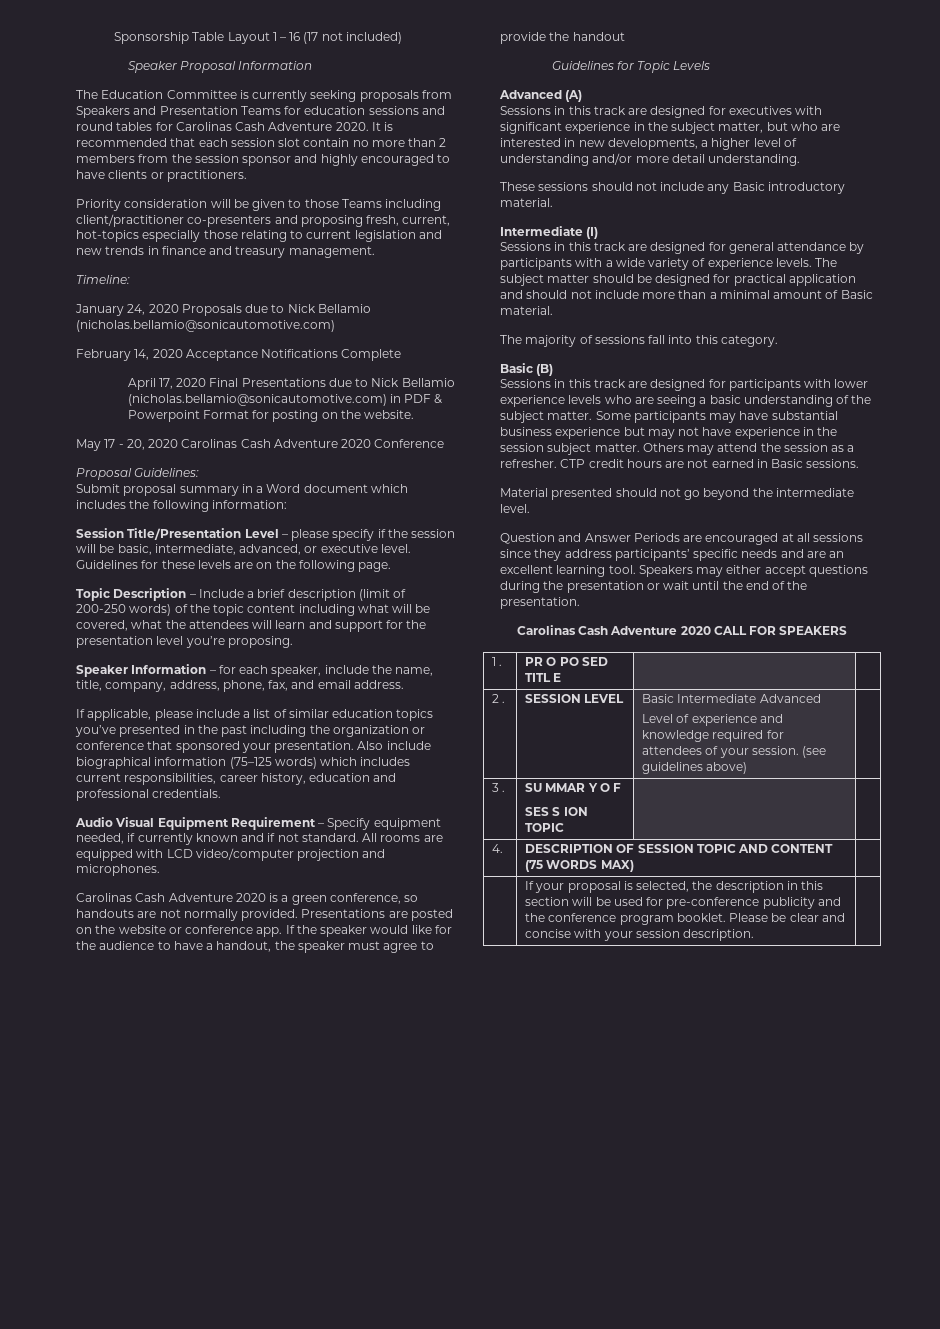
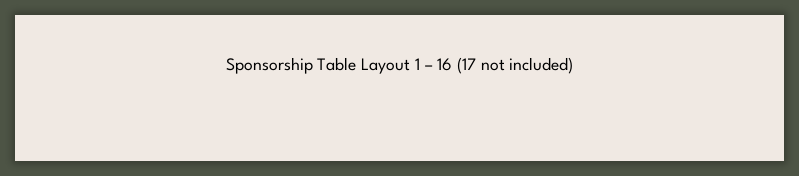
[127,61,313,73] [76,90,452,102] [76,106,445,118] [76,122,394,131] [76,138,447,147] [76,154,451,166] [76,170,247,182] [76,199,442,211] [76,214,451,227] [76,230,442,242] [76,246,375,258] [76,275,131,284] [75,304,371,316] [76,320,336,332] [76,349,402,361] [127,378,455,390] [127,394,443,406] [127,410,415,422] [76,439,445,451] [76,468,200,480] [76,484,408,496] [76,500,287,512] [76,528,456,541] [76,544,411,555] [76,560,392,572] [76,588,407,601] [76,604,431,616] [76,620,427,632] [76,636,293,648] [76,664,434,677] [76,680,404,692] [76,709,434,721] [75,725,426,737] [76,741,431,753] [76,757,411,769] [76,773,397,785] [76,789,222,801] [75,817,441,830] [76,833,443,845] [76,848,386,861] [76,864,161,876] [76,893,419,905] [76,909,453,921] [76,925,452,937] [76,941,434,953] [500,32,625,44] [551,61,711,73] [499,90,583,102] [500,106,823,118] [500,122,841,134] [500,138,797,150] [500,153,801,166] [500,182,845,194] [500,198,554,207] [500,226,599,239] [500,242,865,254] [500,258,838,270] [500,274,856,286] [500,290,873,299] [500,306,554,315] [500,335,778,347] [500,363,554,376] [500,379,869,391] [500,395,872,407] [500,411,838,423] [500,427,838,439] [500,443,855,455] [500,459,860,468] [500,488,854,500] [500,504,531,513] [500,533,864,545] [500,549,845,561] [500,565,868,577] [500,581,808,593] [500,597,581,609] [516,625,848,635] [492,657,503,666] [525,657,608,666] [525,673,562,682] [492,694,506,703] [525,694,625,703] [642,694,821,703] [642,714,783,726] [642,730,784,742] [642,746,827,758] [642,762,748,774] [492,783,506,792] [525,783,622,792] [525,807,588,816] [525,823,565,832] [492,844,504,853] [525,844,834,853] [525,860,634,872] [525,881,824,893] [525,897,841,909] [525,913,845,925] [525,929,755,941] // Speaker Proposal Information // The Education Committee is currently seeking proposals from Speakers and Presentation Teams for education sessions and round tables for Carolinas Cash Adventure 2020. It is recommended that each session slot contain no more than 2 members from the session sponsor and highly encouraged to have clients or practitioners. // Priority consideration will be given to those Teams including client/practitioner co-presenters and proposing fresh, current, hot-topics especially those relating to current legislation and new trends in finance and treasury management. // Timeline: // January 24, 2020 Proposals due to Nick Bellamio (nicholas.bellamio@sonicautomotive.com) // February 14, 2020 Acceptance Notifications Complete // April 17, 2020 Final Presentations due to Nick Bellamio (nicholas.bellamio@sonicautomotive.com) in PDF & Powerpoint Format for posting on the website. // May 17 - 20, 2020 Carolinas Cash Adventure 2020 Conference // Proposal Guidelines: // Submit proposal summary in a Word document which includes the following information: // Session Title/Presentation Level – please specify if the session will be basic, intermediate, advanced, or executive level. Guidelines for these levels are on the following page. // Topic Description – Include a brief description (limit of 200-250 words) of the topic content including what will be covered, what the attendees will learn and support for the presentation level you’re proposing. // Speaker Information – for each speaker, include the name, title, company, address, phone, fax, and email address. // If applicable, please include a list of similar education topics you’ve presented in the past including the organization or conference that sponsored your presentation. Also include biographical information (75–125 words) which includes current responsibilities, career history, education and professional credentials. // Audio Visual Equipment Requirement – Specify equipment needed, if currently known and if not standard. All rooms are equipped with LCD video/computer projection and microphones. // Carolinas Cash Adventure 2020 is a green conference, so handouts are not normally provided. Presentations are posted on the website or conference app. If the speaker would like for the audience to have a handout, the speaker must agree to provide the handout // Guidelines for Topic Levels // Advanced (A) // Sessions in this track are designed for executives with significant experience in the subject matter, but who are interested in new developments, a higher level of understanding and/or more detail understanding. // These sessions should not include any Basic introductory material. // Intermediate (I) // Sessions in this track are designed for general attendance by participants with a wide variety of experience levels. The subject matter should be designed for practical application and should not include more than a minimal amount of Basic material. // The majority of sessions fall into this category. // Basic (B) // Sessions in this track are designed for participants with lower experience levels who are seeing a basic understanding of the subject matter. Some participants may have substantial business experience but may not have experience in the session subject matter. Others may attend the session as a refresher. CTP credit hours are not earned in Basic sessions. // Material presented should not go beyond the intermediate level. // Question and Answer Periods are encouraged at all sessions since they address participants’ specific needs and are an excellent learning tool. Speakers may either accept questions during the presentation or wait until the end of the presentation. // Carolinas Cash Adventure 2020 CALL FOR SPEAKERS // 1 . | PR O PO SED TITL E | | // 2 . | SESSION LEVEL | Basic Intermediate Advanced // Level of experience and knowledge required for attendees of your session. (see guidelines above) | // 3 . | SU MMAR Y O F // SES S ION TOPIC | | // 4. | DESCRIPTION OF SESSION TOPIC AND CONTENT (75 WORDS MAX) | // | If your proposal is selected, the description in this section will be used for pre-conference publicity and the conference program booklet. Please be clear and concise with your session description. | -> (574, 65) none

